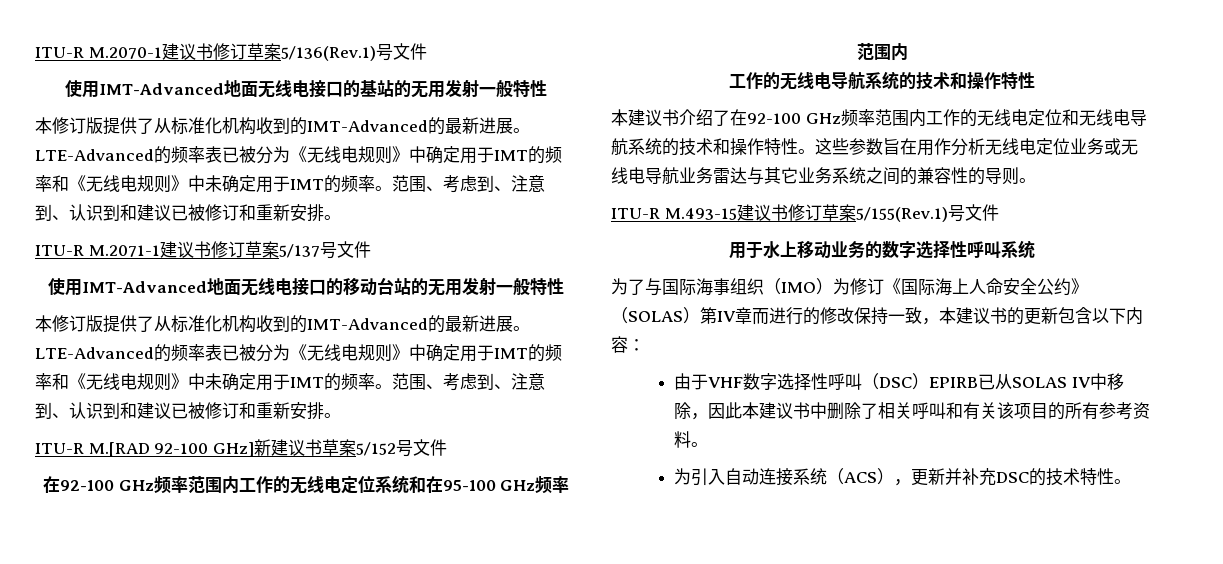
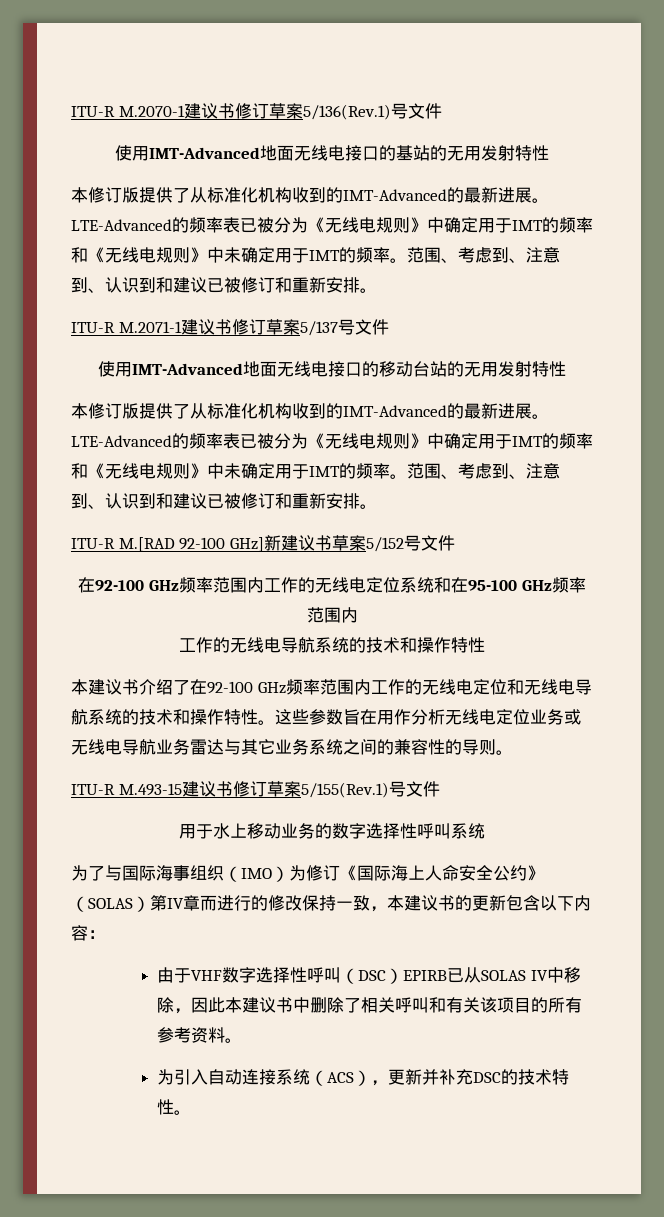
[478,80,513,97] 一般 -> (515, 153) none
[495,278,530,295] 一般 -> (532, 369) none

